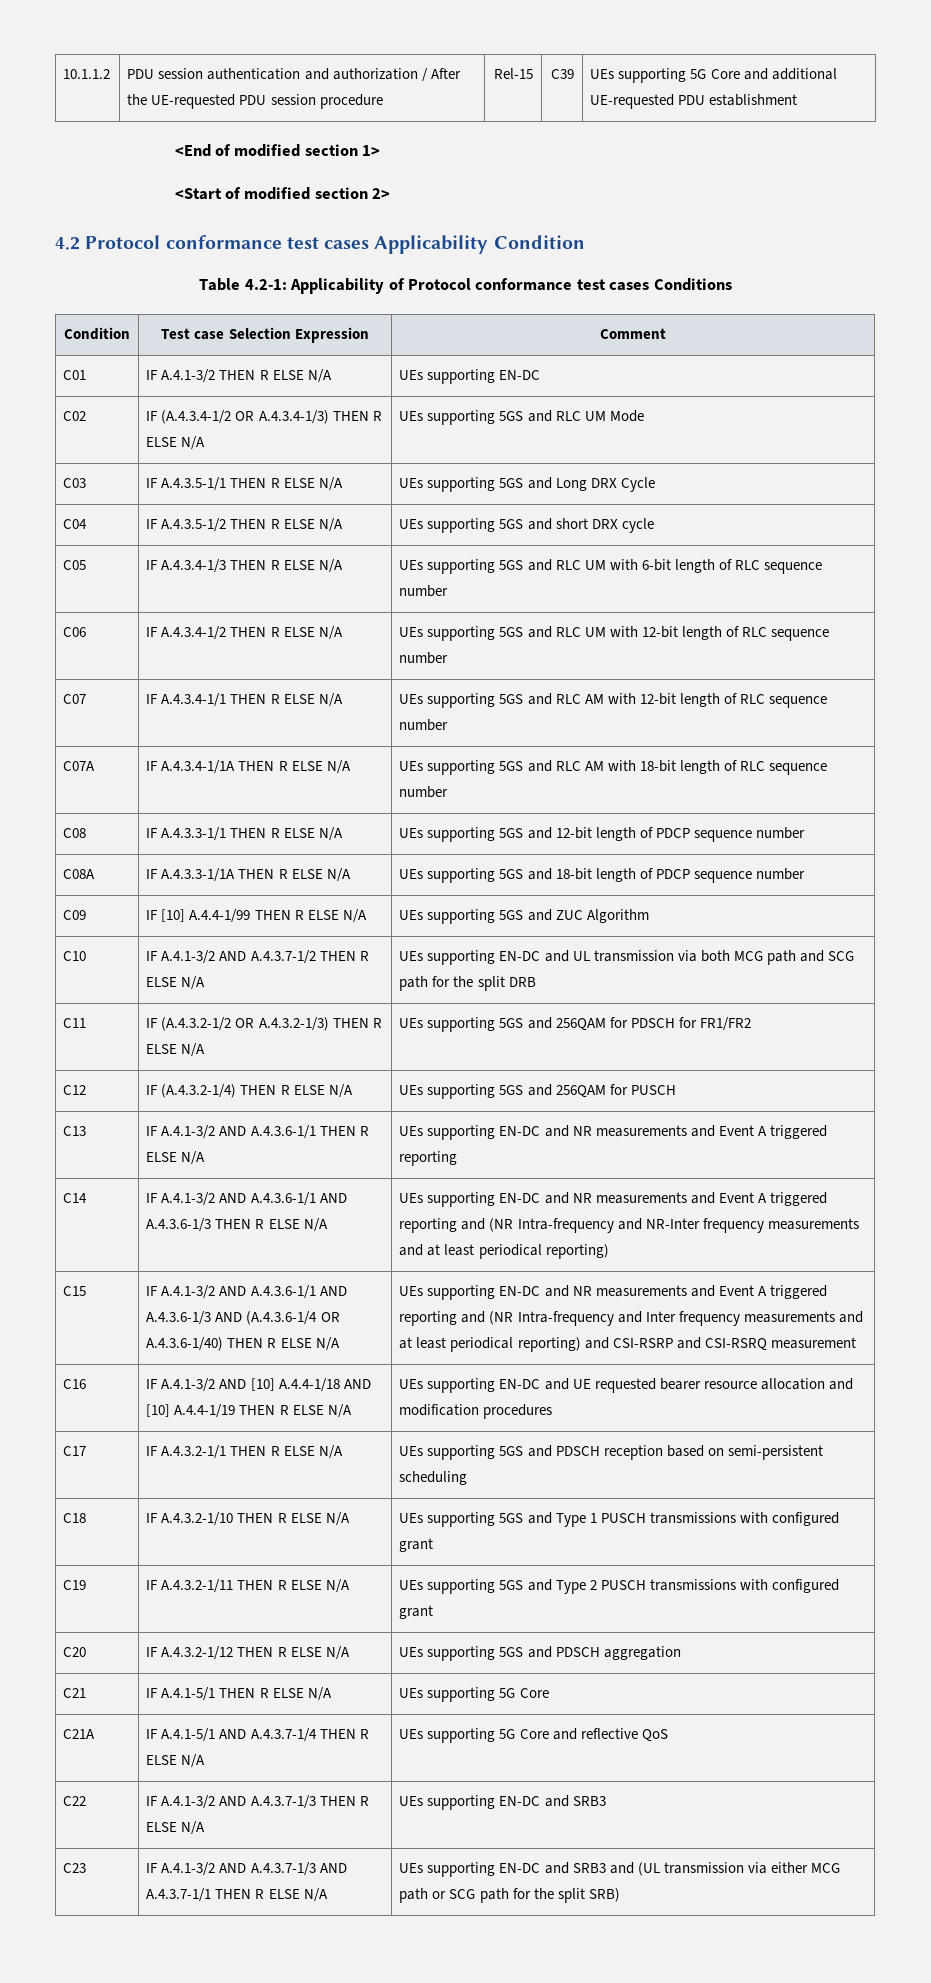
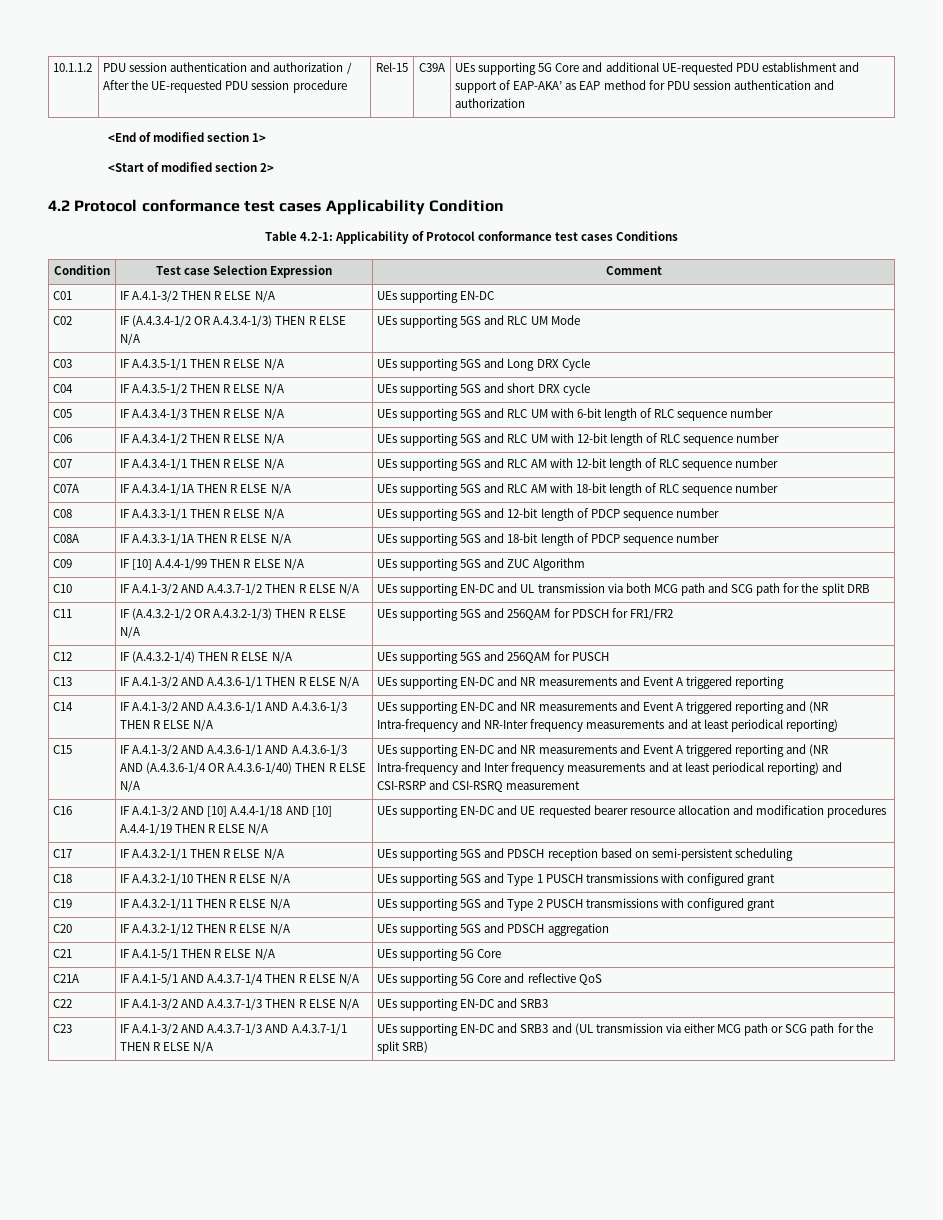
[550,69,574,79] C39 -> [419,63,445,72] C39A
(798, 100) none -> [838,62,859,72] [455,80,835,93] [455,98,526,108] and support of EAP-AKA’ as EAP method for PDU session authentication and authorization

